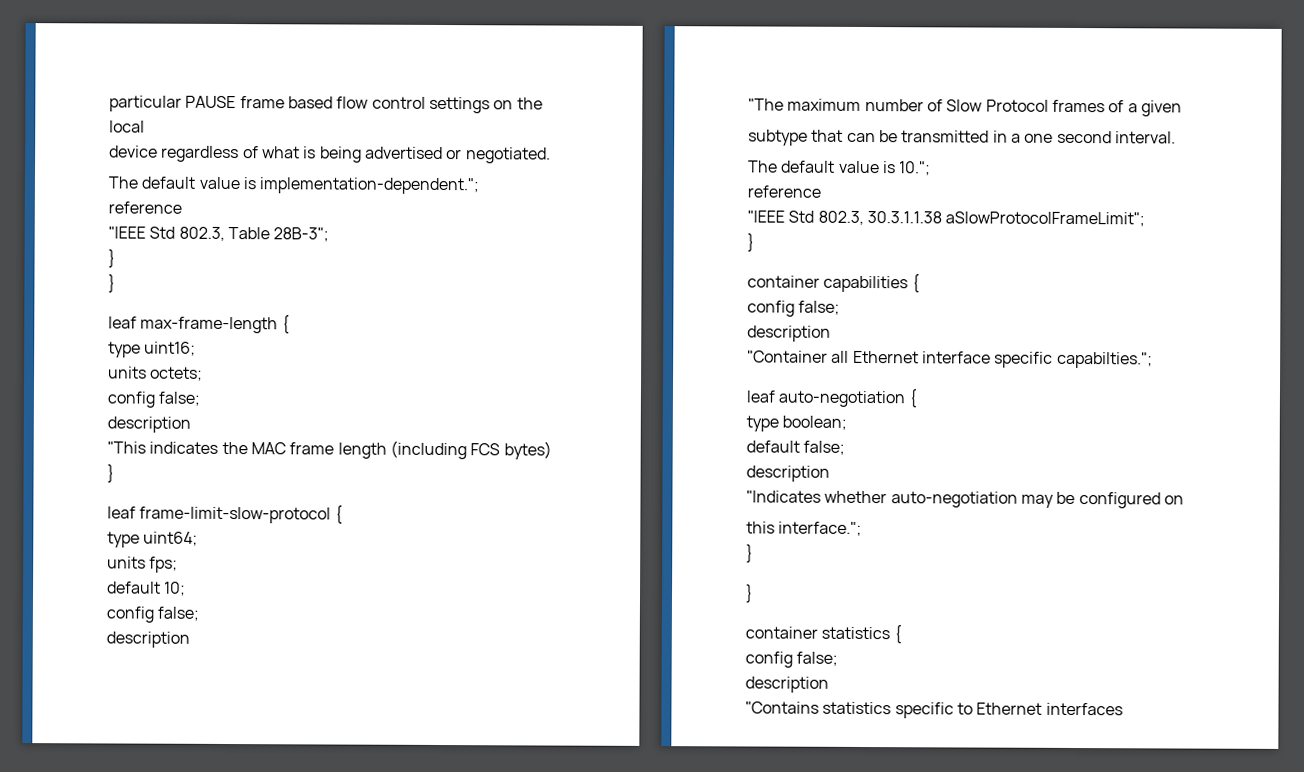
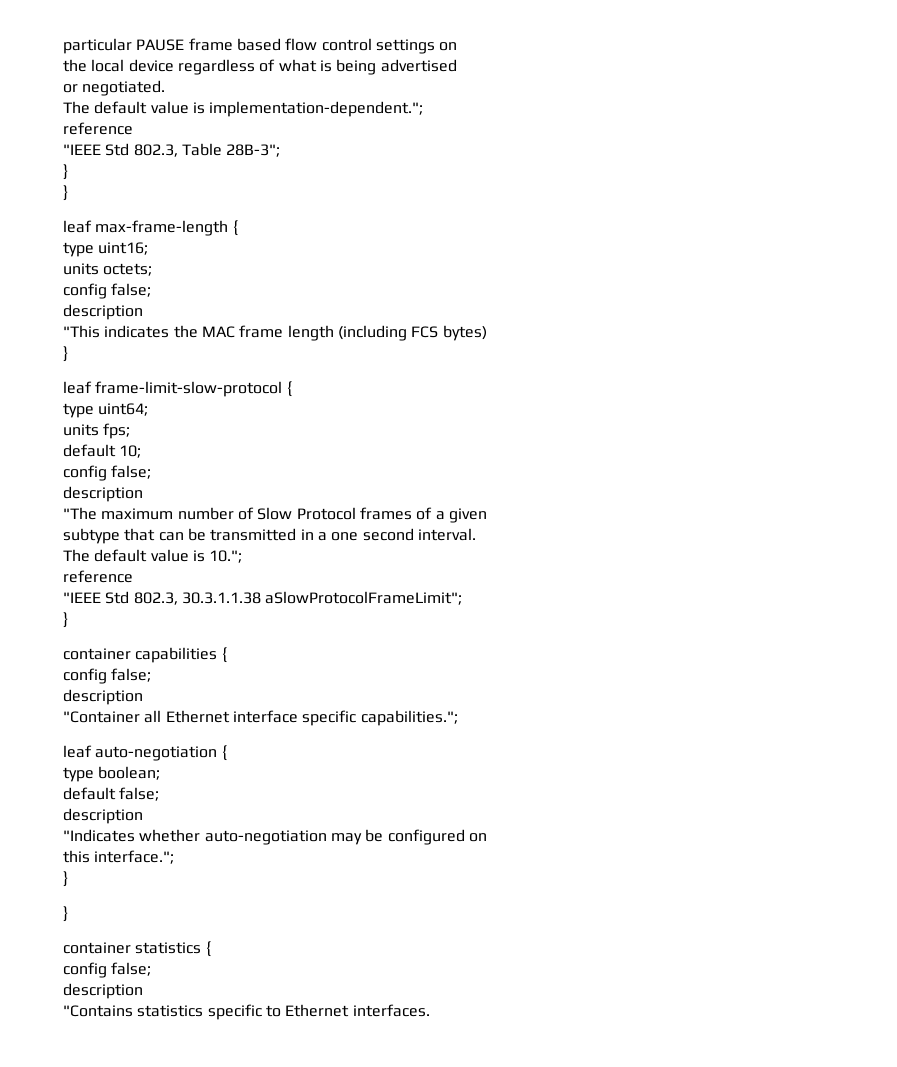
(514, 105) none -> (458, 46) //
(145, 126) // -> (125, 65) none
(443, 153) none -> (457, 65) //
[1056,351,1153,369] capabilties."; -> [360,710,458,726] capabilities.";
[1045,702,1123,716] interfaces -> [352,1004,430,1017] interfaces.

